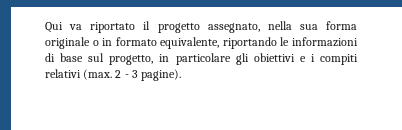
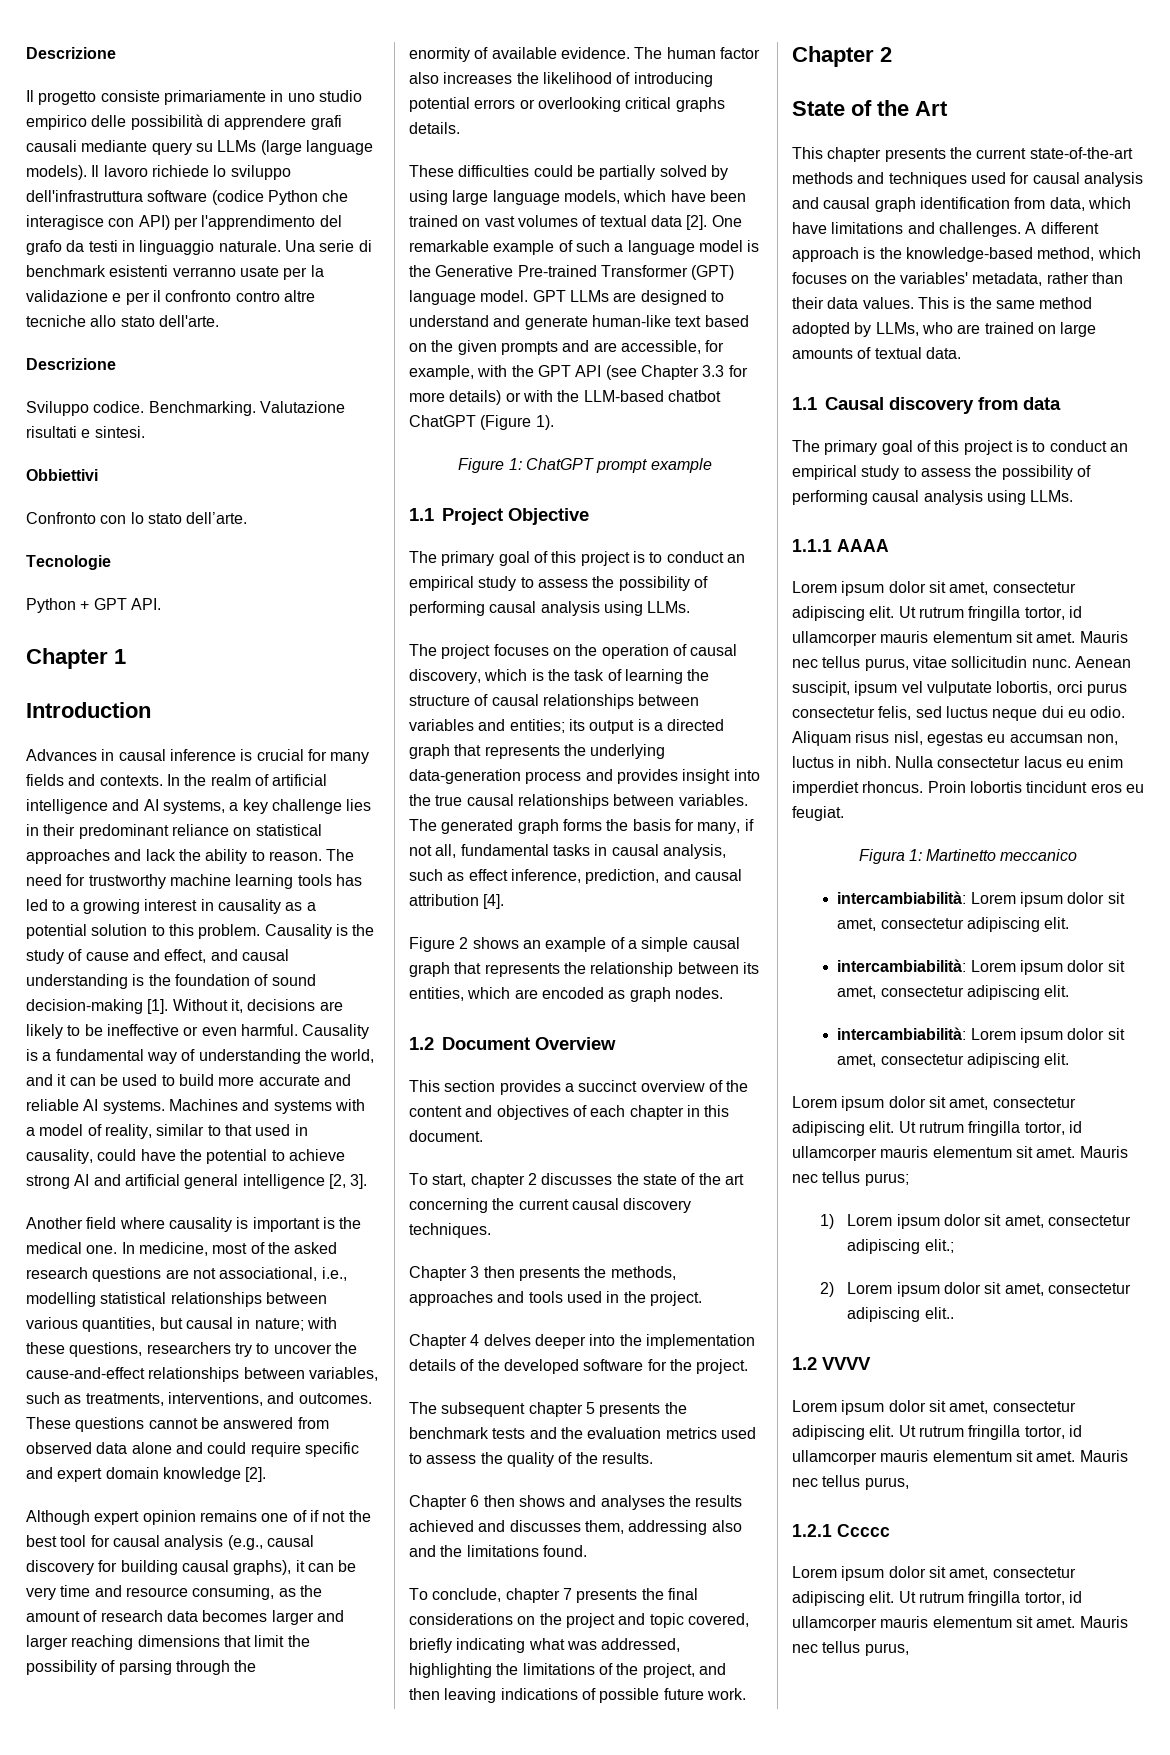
[45,21,357,33] [45,37,358,49] [45,53,358,65] [45,69,182,81] Qui va riportato il progetto assegnato, nella sua forma originale o in formato equivalente, riportando le informazioni di base sul progetto, in particolare gli obiettivi e i compiti relativi (max. 2 - 3 pagine). -> [26,47,116,59] [26,90,362,105] [26,114,342,130] [26,140,373,155] [26,165,291,180] [26,190,349,205] [26,215,342,230] [26,240,372,255] [26,265,324,280] [26,290,315,305] [26,315,219,327] [26,358,116,370] [26,401,345,416] [26,426,145,438] [26,469,98,481] [26,512,248,524] [26,555,111,570] [26,598,161,613] [26,648,126,669] [26,702,151,718] [26,749,370,764] [26,774,328,786] [26,799,372,814] [26,824,322,839] [26,849,355,864] [26,874,362,889] [26,899,316,914] [26,924,375,939] [26,949,289,964] [26,974,316,989] [26,999,343,1014] [26,1024,370,1039] [26,1049,375,1064] [26,1074,351,1086] [26,1099,365,1114] [26,1124,308,1139] [26,1149,345,1164] [26,1174,368,1189] [26,1217,362,1232] [26,1242,338,1256] [26,1267,347,1282] [26,1292,327,1307] [26,1317,337,1332] [26,1342,357,1357] [26,1367,378,1382] [26,1392,372,1406] [26,1417,329,1432] [26,1442,359,1457] [26,1467,267,1482] [26,1510,371,1525] [26,1535,314,1550] [26,1560,357,1575] [26,1585,322,1600] [26,1610,344,1625] [26,1635,310,1650] [26,1660,257,1675] [409,47,760,62] [409,72,713,87] [409,97,725,112] [409,122,460,134] [409,165,728,180] [409,190,746,205] [409,215,742,230] [409,240,760,255] [409,265,735,280] [409,290,724,305] [409,315,749,330] [409,340,725,355] [409,365,748,380] [409,390,721,405] [409,415,554,430] [458,458,712,473] [409,508,589,525] [409,551,745,566] [409,576,708,591] [409,601,691,616] [409,644,738,659] [409,669,710,684] [409,694,700,709] [409,719,725,734] [409,744,666,759] [409,769,760,784] [409,794,748,809] [409,819,754,834] [409,844,726,859] [409,869,742,884] [409,894,505,909] [409,937,740,952] [409,962,759,977] [409,987,723,1002] [409,1037,616,1050] [409,1080,749,1095] [409,1105,730,1120] [409,1130,483,1142] [409,1173,744,1188] [409,1198,692,1213] [409,1223,491,1238] [409,1266,676,1281] [409,1291,702,1306] [409,1334,755,1349] [409,1359,749,1374] [409,1402,687,1417] [409,1427,756,1439] [409,1452,653,1467] [409,1495,743,1510] [409,1520,742,1535] [409,1545,587,1557] [409,1588,698,1603] [409,1613,749,1628] [409,1638,681,1653] [409,1663,726,1678] [409,1688,746,1703] [792,46,892,67] [792,100,948,116] [792,147,1133,162] [792,172,1143,187] [792,197,1131,212] [792,222,1099,237] [792,247,1141,262] [792,272,1123,286] [792,297,1093,309] [792,322,1097,337] [792,347,961,359] [792,397,1061,414] [792,440,1128,455] [792,465,1091,480] [792,490,1074,505] [792,539,889,552] [792,581,1076,596] [792,606,1082,621] [792,631,1128,646] [792,656,1131,671] [792,681,1127,696] [792,706,1126,721] [792,731,1118,746] [792,756,1124,768] [792,781,1144,796] [792,806,844,821] [858,849,1078,864] [837,891,1125,907] [837,917,1070,932] [837,959,1125,975] [837,985,1070,1000] [837,1027,1125,1043] [837,1053,1070,1068] [792,1096,1076,1111] [792,1121,1082,1136] [792,1146,1128,1161] [792,1171,909,1186] [819,1214,1131,1229] [847,1239,954,1254] [819,1282,1131,1297] [847,1307,954,1322] [792,1357,871,1370] [792,1400,1076,1415] [792,1425,1082,1440] [792,1450,1128,1465] [792,1475,909,1490] [792,1524,890,1537] [792,1566,1076,1581] [792,1591,1082,1606] [792,1616,1128,1631] [792,1641,909,1656] Descrizione // Il progetto consiste primariamente in uno studio empirico delle possibilità di apprendere grafi causali mediante query su LLMs (large language models). Il lavoro richiede lo sviluppo dell'infrastruttura software (codice Python che interagisce con API) per l'apprendimento del grafo da testi in linguaggio naturale. Una serie di benchmark esistenti verranno usate per la validazione e per il confronto contro altre tecniche allo stato dell'arte. // Descrizione // Sviluppo codice. Benchmarking. Valutazione risultati e sintesi. // Obbiettivi // Confronto con lo stato dell’arte. // Tecnologie // Python + GPT API. // Chapter 1 // Introduction // Advances in causal inference is crucial for many fields and contexts. In the realm of artificial intelligence and AI systems, a key challenge lies in their predominant reliance on statistical approaches and lack the ability to reason. The need for trustworthy machine learning tools has led to a growing interest in causality as a potential solution to this problem. Causality is the study of cause and effect, and causal understanding is the foundation of sound decision-making [1]. Without it, decisions are likely to be ineffective or even harmful. Causality is a fundamental way of understanding the world, and it can be used to build more accurate and reliable AI systems. Machines and systems with a model of reality, similar to that used in causality, could have the potential to achieve strong AI and artificial general intelligence [2, 3]. // Another field where causality is important is the medical one. In medicine, most of the asked research questions are not associational, i.e., modelling statistical relationships between various quantities, but causal in nature; with these questions, researchers try to uncover the cause-and-effect relationships between variables, such as treatments, interventions, and outcomes. These questions cannot be answered from observed data alone and could require specific and expert domain knowledge [2]. // Although expert opinion remains one of if not the best tool for causal analysis (e.g., causal discovery for building causal graphs), it can be very time and resource consuming, as the amount of research data becomes larger and larger reaching dimensions that limit the possibility of parsing through the // enormity of available evidence. The human factor also increases the likelihood of introducing potential errors or overlooking critical graphs details. // These difficulties could be partially solved by using large language models, which have been trained on vast volumes of textual data [2]. One remarkable example of such a language model is the Generative Pre-trained Transformer (GPT) language model. GPT LLMs are designed to understand and generate human-like text based on the given prompts and are accessible, for example, with the GPT API (see Chapter 3.3 for more details) or with the LLM-based chatbot ChatGPT (Figure 1). // Figure 1: ChatGPT prompt example // 1.1 Project Objective // The primary goal of this project is to conduct an empirical study to assess the possibility of performing causal analysis using LLMs. // The project focuses on the operation of causal discovery, which is the task of learning the structure of causal relationships between variables and entities; its output is a directed graph that represents the underlying data-generation process and provides insight into the true causal relationships between variables. The generated graph forms the basis for many, if not all, fundamental tasks in causal analysis, such as effect inference, prediction, and causal attribution [4]. // Figure 2 shows an example of a simple causal graph that represents the relationship between its entities, which are encoded as graph nodes. // 1.2 Document Overview // This section provides a succinct overview of the content and objectives of each chapter in this document. // To start, chapter 2 discusses the state of the art concerning the current causal discovery techniques. // Chapter 3 then presents the methods, approaches and tools used in the project. // Chapter 4 delves deeper into the implementation details of the developed software for the project. // The subsequent chapter 5 presents the benchmark tests and the evaluation metrics used to assess the quality of the results. // Chapter 6 then shows and analyses the results achieved and discusses them, addressing also and the limitations found. // To conclude, chapter 7 presents the final considerations on the project and topic covered, briefly indicating what was addressed, highlighting the limitations of the project, and then leaving indications of possible future work. // Chapter 2 // State of the Art // This chapter presents the current state-of-the-art methods and techniques used for causal analysis and causal graph identification from data, which have limitations and challenges. A different approach is the knowledge-based method, which focuses on the variables' metadata, rather than their data values. This is the same method adopted by LLMs, who are trained on large amounts of textual data. // 1.1 Causal discovery from data // The primary goal of this project is to conduct an empirical study to assess the possibility of performing causal analysis using LLMs. // 1.1.1 AAAA // Lorem ipsum dolor sit amet, consectetur adipiscing elit. Ut rutrum fringilla tortor, id ullamcorper mauris elementum sit amet. Mauris nec tellus purus, vitae sollicitudin nunc. Aenean suscipit, ipsum vel vulputate lobortis, orci purus consectetur felis, sed luctus neque dui eu odio. Aliquam risus nisl, egestas eu accumsan non, luctus in nibh. Nulla consectetur lacus eu enim imperdiet rhoncus. Proin lobortis tincidunt eros eu feugiat. // Figura 1: Martinetto meccanico // intercambiabilità: Lorem ipsum dolor sit amet, consectetur adipiscing elit. // intercambiabilità: Lorem ipsum dolor sit amet, consectetur adipiscing elit. // intercambiabilità: Lorem ipsum dolor sit amet, consectetur adipiscing elit. // Lorem ipsum dolor sit amet, consectetur adipiscing elit. Ut rutrum fringilla tortor, id ullamcorper mauris elementum sit amet. Mauris nec tellus purus; // 1) Lorem ipsum dolor sit amet, consectetur adipiscing elit.; // 2) Lorem ipsum dolor sit amet, consectetur adipiscing elit.. // 1.2 VVVV // Lorem ipsum dolor sit amet, consectetur adipiscing elit. Ut rutrum fringilla tortor, id ullamcorper mauris elementum sit amet. Mauris nec tellus purus, // 1.2.1 Ccccc // Lorem ipsum dolor sit amet, consectetur adipiscing elit. Ut rutrum fringilla tortor, id ullamcorper mauris elementum sit amet. Mauris nec tellus purus,

